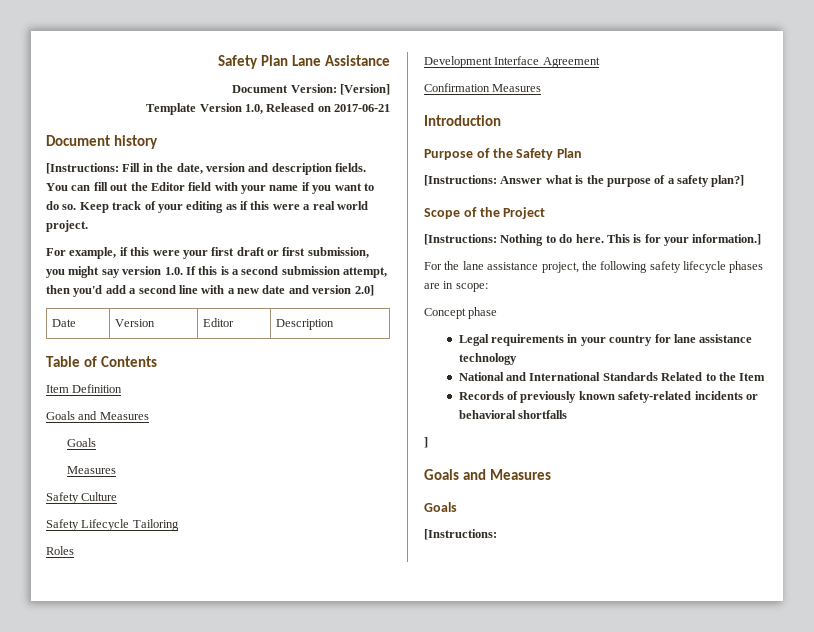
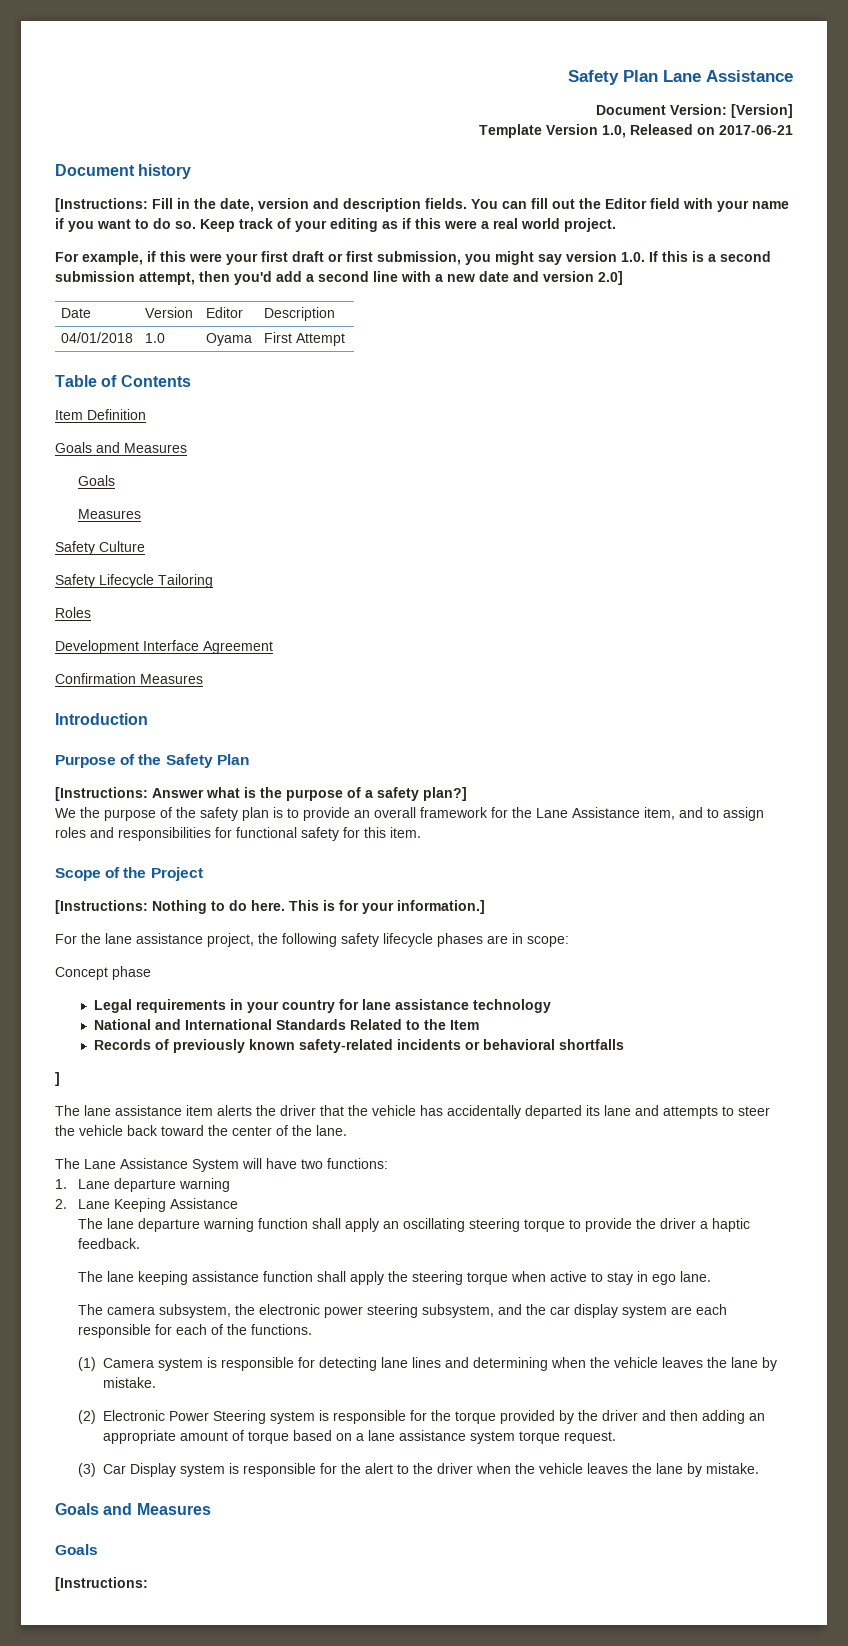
(335, 324) none -> [60,332,133,343] [144,333,165,343] [205,333,252,346] [263,332,345,346] // 04/01/2018 | 1.0 | Oyama | First Attempt
(745, 181) none -> [55,807,764,821] [55,827,421,841] // We the purpose of the safety plan is to provide an overall framework for the Lane Assistance item, and to assign roles and responsibilities for functional safety for this item.
(428, 442) none -> [55,1105,770,1119] [55,1125,347,1136] [55,1158,388,1172] [55,1178,231,1192] [55,1198,239,1212] [78,1218,751,1232] [78,1238,141,1249] [78,1271,712,1285] [78,1304,728,1318] [78,1324,313,1338] [78,1357,778,1371] [103,1377,157,1388] [78,1410,766,1424] [103,1430,617,1444] [78,1463,760,1477] // The lane assistance item alerts the driver that the vehicle has accidentally departed its lane and attempts to steer the vehicle back toward the center of the lane. // The Lane Assistance System will have two functions: // 1. Lane departure warning // 2. Lane Keeping Assistance // The lane departure warning function shall apply an oscillating steering torque to provide the driver a haptic feedback. // The lane keeping assistance function shall apply the steering torque when active to stay in ego lane. // The camera subsystem, the electronic power steering subsystem, and the car display system are each responsible for each of the functions. // (1) Camera system is responsible for detecting lane lines and determining when the vehicle leaves the lane by mistake. // (2) Electronic Power Steering system is responsible for the torque provided by the driver and then adding an appropriate amount of torque based on a lane assistance system torque request. // (3) Car Display system is responsible for the alert to the driver when the vehicle leaves the lane by mistake.

